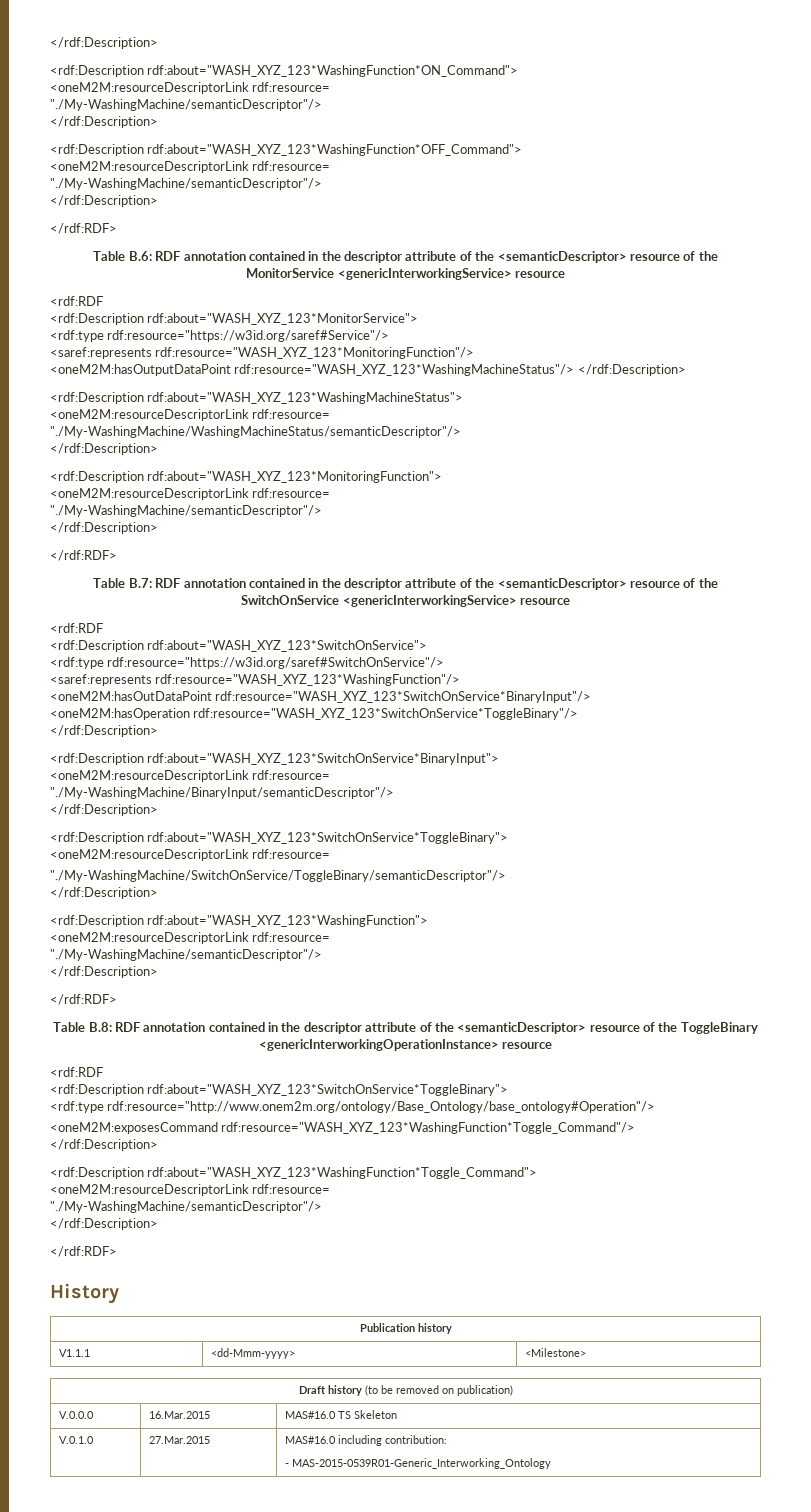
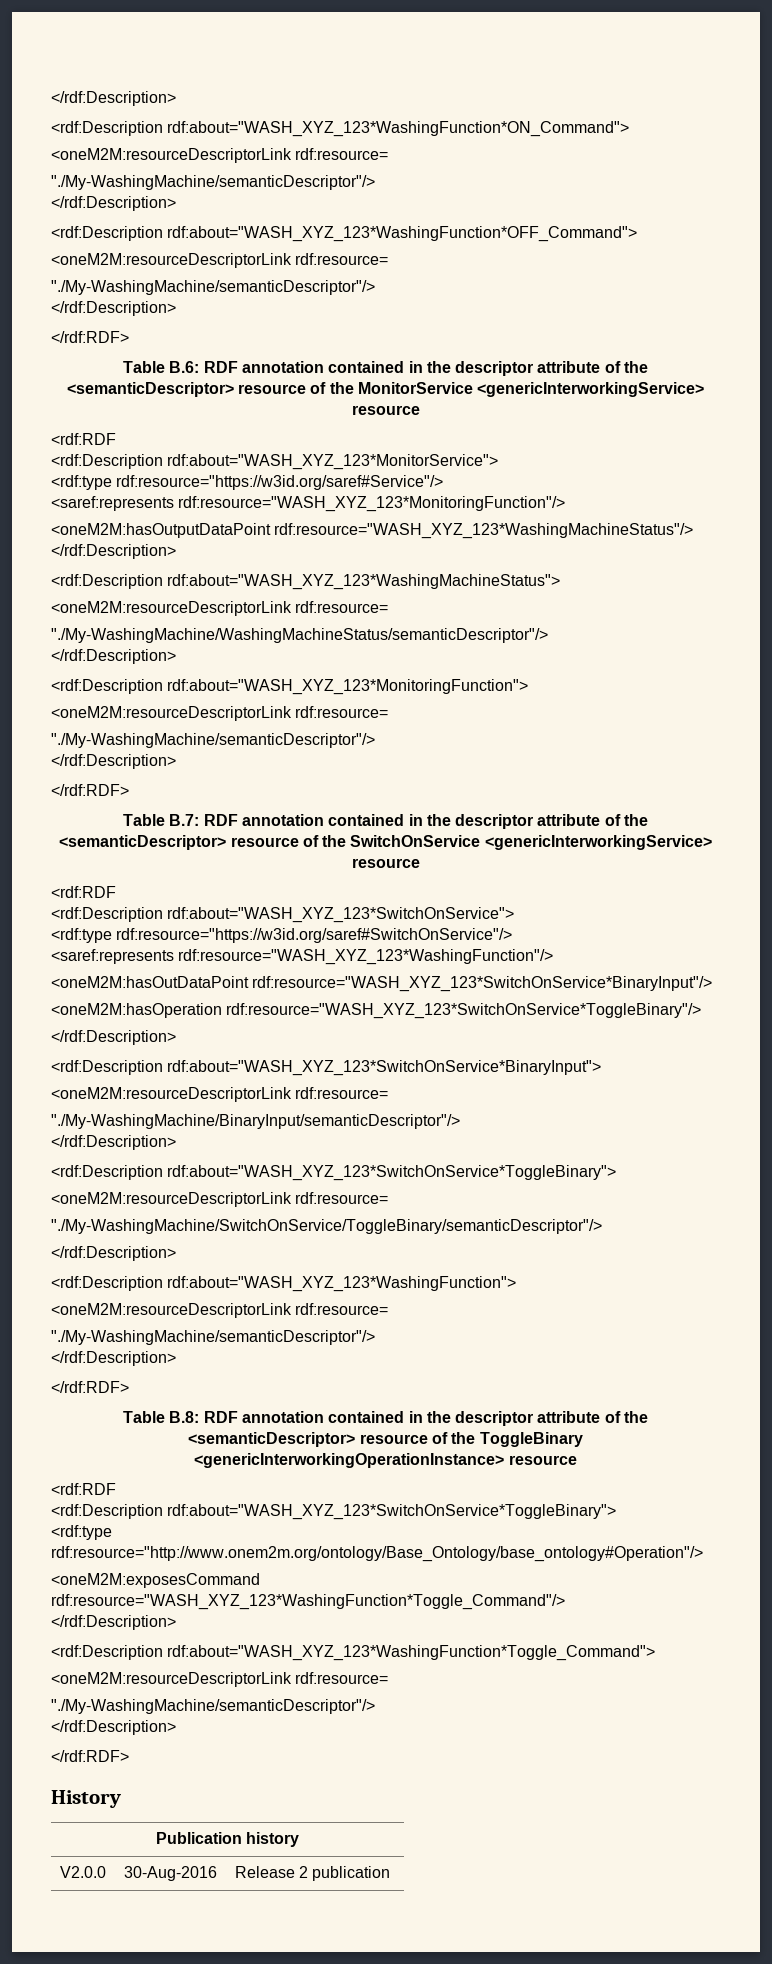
[59,1349,91,1357] [211,1348,296,1359] [525,1348,587,1357] [298,1385,513,1396] [59,1411,95,1419] [149,1411,211,1419] [285,1410,398,1419] [59,1436,95,1444] [149,1436,211,1444] [285,1435,448,1446] [285,1458,552,1469] V1.1.1 | <dd-Mmm-yyyy> | <Milestone> // Draft history (to be removed on publication) // V.0.0.0 | 16.Mar.2015 | MAS#16.0 TS Skeleton // V.0.1.0 | 27.Mar.2015 | MAS#16.0 including contribution: // - MAS-2015-0539R01-Generic_Interworking_Ontology -> [59,1866,106,1878] [123,1866,217,1881] [234,1866,391,1881] V2.0.0 | 30-Aug-2016 | Release 2 publication

